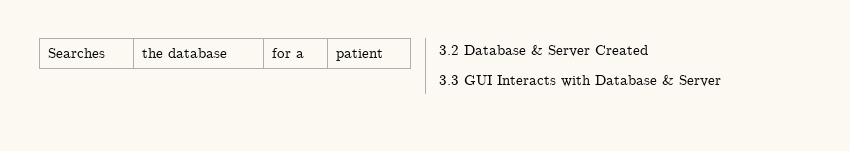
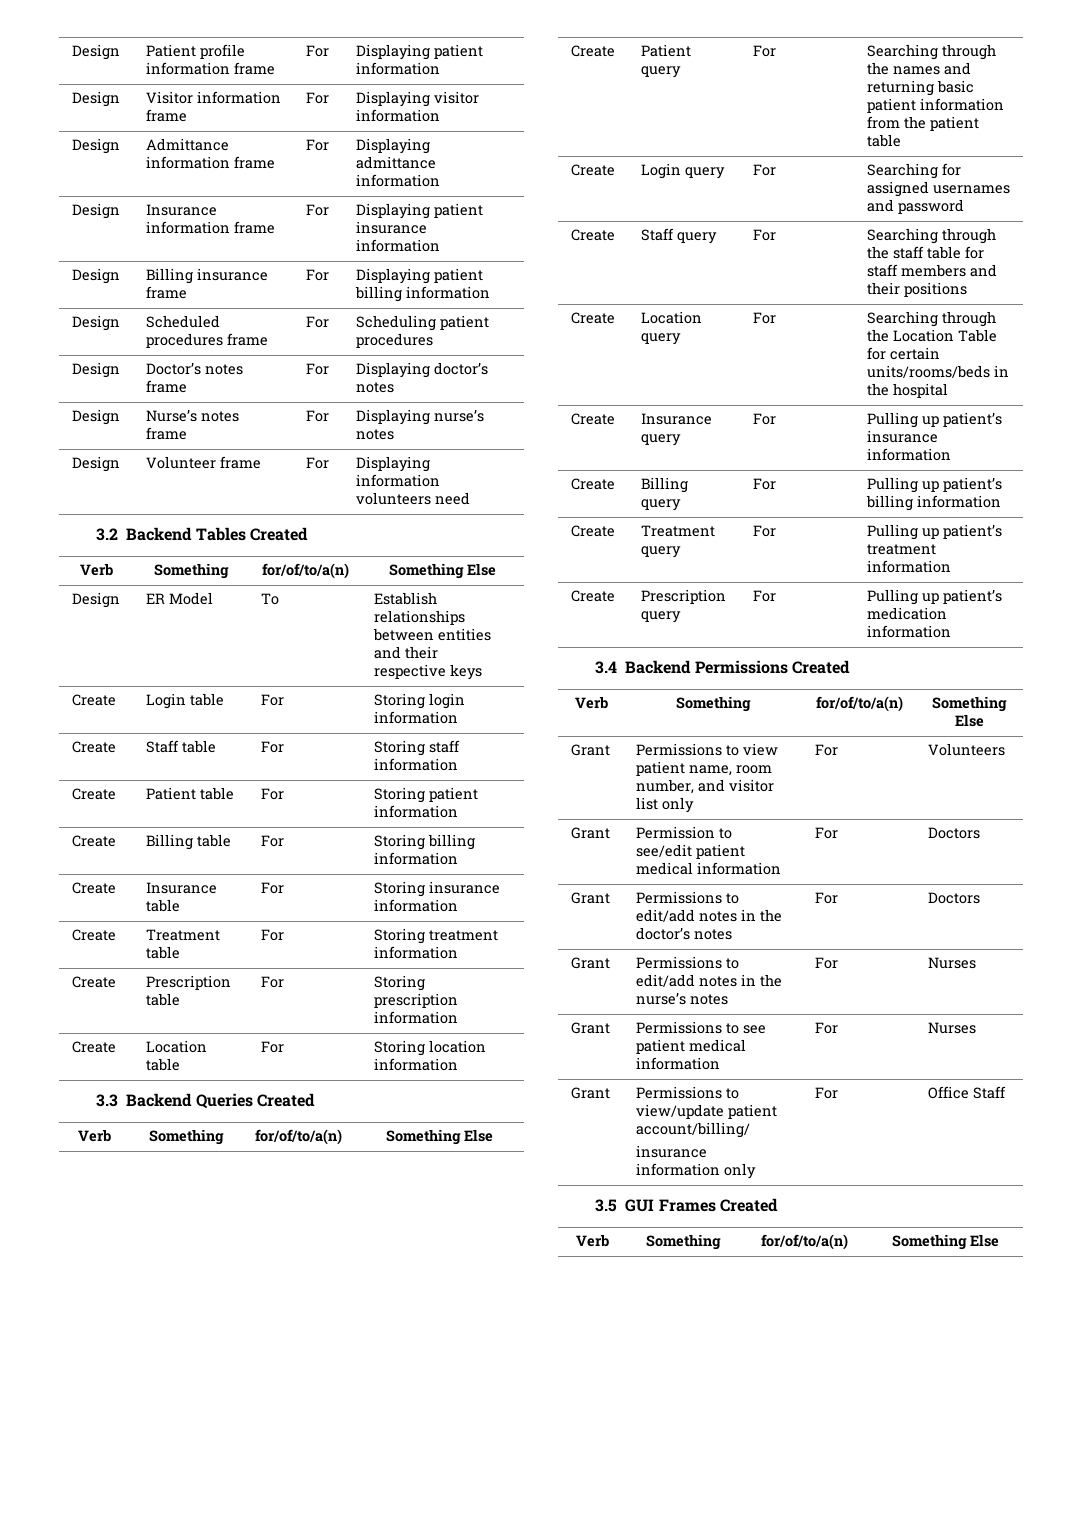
[48,48,106,58] [142,48,228,58] [272,48,305,58] [336,49,384,61] [439,45,648,57] [439,75,721,87] Searches | the database | for a | patient // 3.2 Database & Server Created // 3.3 GUI Interacts with Database & Server -> [71,44,120,60] [145,44,245,59] [145,62,275,75] [305,45,329,57] [355,44,483,60] [355,62,440,75] [71,91,120,107] [145,91,281,104] [145,109,187,122] [305,92,329,104] [355,91,479,107] [355,109,440,122] [71,138,120,154] [145,138,229,151] [145,156,275,169] [305,139,329,151] [355,138,430,154] [355,156,436,169] [355,174,440,187] [71,203,120,219] [145,204,217,216] [145,221,275,234] [305,204,329,216] [355,203,483,219] [355,221,427,234] [355,239,440,252] [71,268,120,284] [145,268,268,284] [145,286,187,299] [305,269,329,281] [355,268,483,284] [354,286,490,302] [71,315,120,331] [145,315,220,328] [145,333,268,348] [305,316,329,328] [355,315,489,331] [355,333,433,348] [71,362,120,378] [145,362,243,375] [145,380,187,393] [305,363,329,375] [355,362,488,378] [355,382,394,393] [71,409,120,425] [145,409,239,422] [145,427,187,440] [305,410,329,422] [355,409,484,425] [355,429,394,440] [71,456,120,472] [145,456,261,469] [305,457,329,469] [355,456,430,472] [355,474,440,487] [355,492,470,505] [96,527,309,541] [80,563,113,576] [154,563,229,579] [261,563,349,579] [389,563,496,579] [71,592,120,608] [145,592,213,605] [260,593,279,605] [373,592,437,605] [373,610,465,625] [372,628,491,641] [373,646,438,659] [373,664,482,680] [71,694,116,706] [145,693,224,709] [260,694,284,706] [373,693,465,709] [373,711,458,724] [71,741,116,753] [145,740,216,753] [260,741,284,753] [373,740,460,756] [373,758,458,771] [71,788,116,800] [145,787,234,800] [260,788,284,800] [373,787,478,803] [373,805,458,818] [71,835,116,847] [145,834,231,850] [260,835,284,847] [373,834,475,850] [373,852,458,865] [71,882,116,894] [145,882,217,894] [145,899,180,912] [260,882,284,894] [373,881,500,897] [373,899,458,912] [71,929,116,941] [145,929,220,941] [145,946,180,959] [260,929,284,941] [373,928,498,944] [373,946,458,959] [71,976,116,988] [145,975,231,990] [145,993,180,1006] [260,976,284,988] [373,975,425,991] [373,993,458,1008] [373,1011,458,1024] [71,1041,116,1053] [145,1040,207,1053] [145,1058,180,1071] [260,1041,284,1053] [373,1040,486,1056] [373,1058,458,1071] [96,1093,316,1109] [78,1129,111,1142] [148,1129,224,1145] [255,1129,342,1145] [386,1129,493,1145] [570,45,615,57] [640,44,691,57] [640,66,681,78] [752,45,776,57] [866,44,996,60] [866,62,971,75] [866,80,974,96] [866,98,1004,113] [866,116,979,131] [866,134,901,147] [570,164,615,176] [640,163,725,179] [752,164,776,176] [866,163,961,179] [866,181,1010,197] [866,199,964,214] [570,229,615,241] [640,228,717,244] [752,229,776,241] [866,228,996,244] [866,246,984,259] [866,264,997,277] [866,282,967,297] [570,312,615,324] [640,311,702,324] [640,333,681,345] [752,312,776,324] [866,311,996,327] [866,329,997,342] [866,347,940,360] [866,365,1009,378] [866,383,948,398] [570,413,615,425] [640,413,712,425] [640,434,681,446] [752,413,776,425] [866,412,1002,428] [866,430,938,443] [866,448,951,461] [570,478,615,490] [640,477,688,493] [640,499,681,511] [752,478,776,490] [866,477,1002,493] [865,495,1001,511] [570,525,615,537] [640,525,715,537] [640,546,681,558] [752,525,776,537] [866,524,1002,540] [866,544,936,555] [866,560,951,573] [570,590,615,602] [640,589,726,604] [640,611,681,623] [752,590,776,602] [866,589,1002,605] [866,607,947,620] [866,625,951,638] [595,660,851,674] [574,696,608,709] [676,696,751,712] [815,696,903,712] [932,696,1007,712] [954,714,984,727] [570,744,610,756] [635,743,778,756] [635,761,772,776] [635,779,774,794] [635,797,694,813] [814,744,838,756] [927,743,1005,756] [570,827,610,839] [635,826,732,839] [635,844,745,859] [635,862,781,875] [814,827,838,839] [927,827,980,839] [570,892,610,904] [635,891,739,904] [635,909,782,922] [635,927,732,940] [814,892,838,904] [927,892,980,904] [570,957,610,969] [635,956,739,969] [635,974,782,987] [635,992,728,1005] [814,957,838,969] [927,957,976,969] [570,1022,610,1034] [635,1021,766,1034] [635,1039,746,1054] [635,1057,720,1070] [814,1022,838,1034] [927,1022,976,1034] [570,1087,610,1099] [635,1086,739,1099] [635,1104,777,1119] [635,1122,750,1138] [635,1145,707,1158] [635,1163,756,1179] [814,1087,838,1099] [927,1086,1006,1099] [595,1198,779,1212] [575,1234,609,1247] [645,1234,721,1250] [760,1234,848,1250] [892,1234,999,1250] Design | Patient profile information frame | For | Displaying patient information // Design | Visitor information frame | For | Displaying visitor information // Design | Admittance information frame | For | Displaying admittance information // Design | Insurance information frame | For | Displaying patient insurance information // Design | Billing insurance frame | For | Displaying patient billing information // Design | Scheduled procedures frame | For | Scheduling patient procedures // Design | Doctor’s notes frame | For | Displaying doctor’s notes // Design | Nurse’s notes frame | For | Displaying nurse’s notes // Design | Volunteer frame | For | Displaying information volunteers need // 3.2 Backend Tables Created // Verb | Something | for/of/to/a(n) | Something Else // Design | ER Model | To | Establish relationships between entities and their respective keys // Create | Login table | For | Storing login information // Create | Staff table | For | Storing staff information // Create | Patient table | For | Storing patient information // Create | Billing table | For | Storing billing information // Create | Insurance table | For | Storing insurance information // Create | Treatment table | For | Storing treatment information // Create | Prescription table | For | Storing prescription information // Create | Location table | For | Storing location information // 3.3 Backend Queries Created // Verb | Something | for/of/to/a(n) | Something Else // Create | Patient query | For | Searching through the names and returning basic patient information from the patient table // Create | Login query | For | Searching for assigned usernames and password // Create | Staff query | For | Searching through the staff table for staff members and their positions // Create | Location query | For | Searching through the Location Table for certain units/rooms/beds in the hospital // Create | Insurance query | For | Pulling up patient’s insurance information // Create | Billing query | For | Pulling up patient’s billing information // Create | Treatment query | For | Pulling up patient’s treatment information // Create | Prescription query | For | Pulling up patient’s medication information // 3.4 Backend Permissions Created // Verb | Something | for/of/to/a(n) | Something Else // Grant | Permissions to view patient name, room number, and visitor list only | For | Volunteers // Grant | Permission to see/edit patient medical information | For | Doctors // Grant | Permissions to edit/add notes in the doctor’s notes | For | Doctors // Grant | Permissions to edit/add notes in the nurse’s notes | For | Nurses // Grant | Permissions to see patient medical information | For | Nurses // Grant | Permissions to view/update patient account/billing/ // insurance information only | For | Office Staff // 3.5 GUI Frames Created // Verb | Something | for/of/to/a(n) | Something Else

